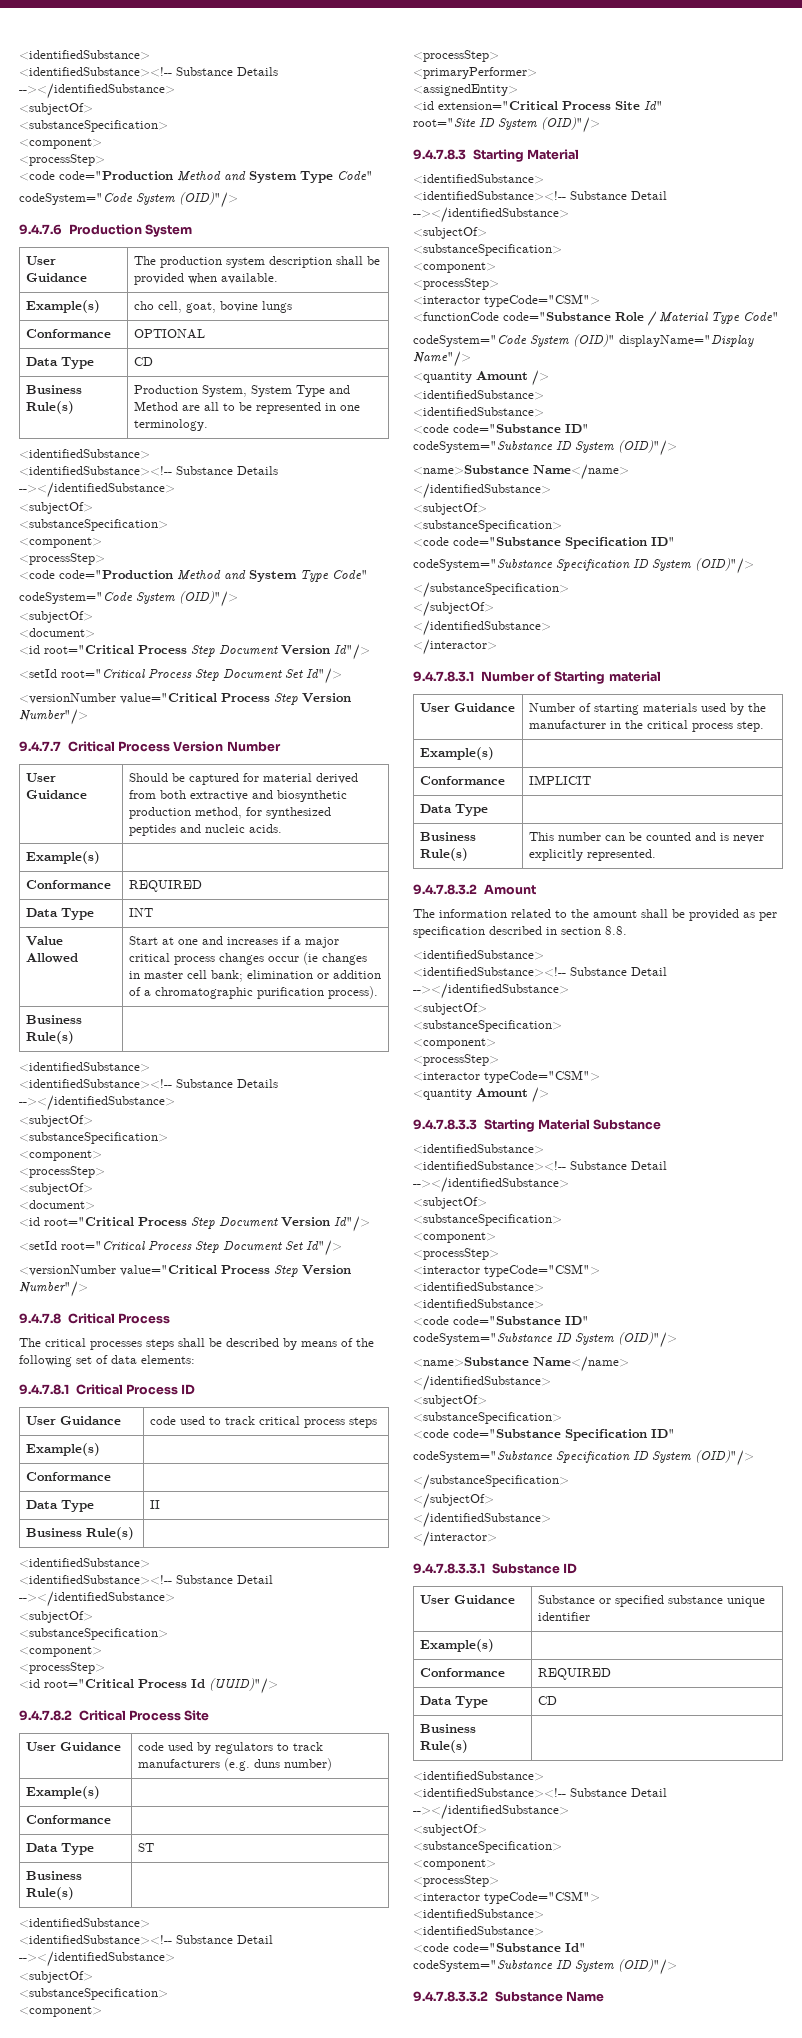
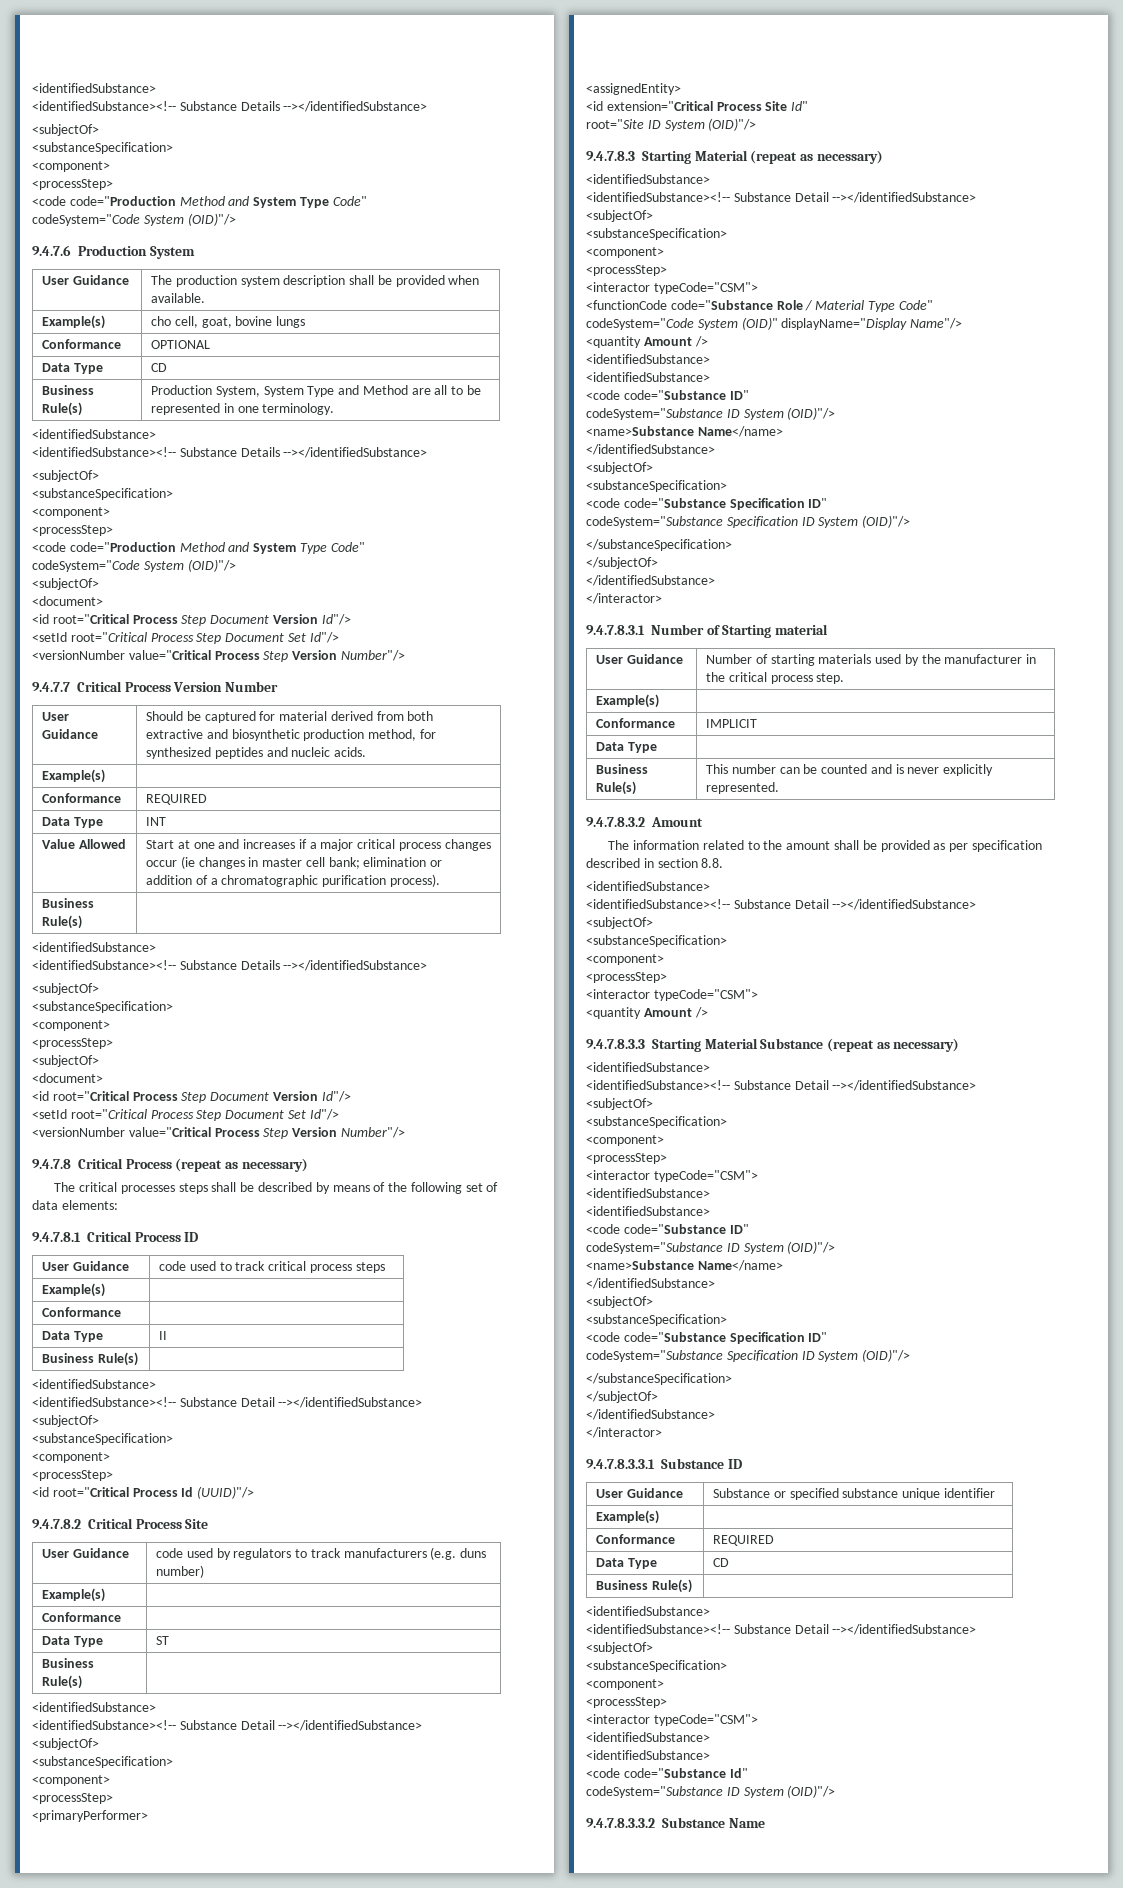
(170, 1318) none -> [175,1158,308,1172] (repeat as necessary)
(579, 154) none -> [750,150,883,164] (repeat as necessary)
(662, 1124) none -> [826,1038,960,1052] (repeat as necessary)

